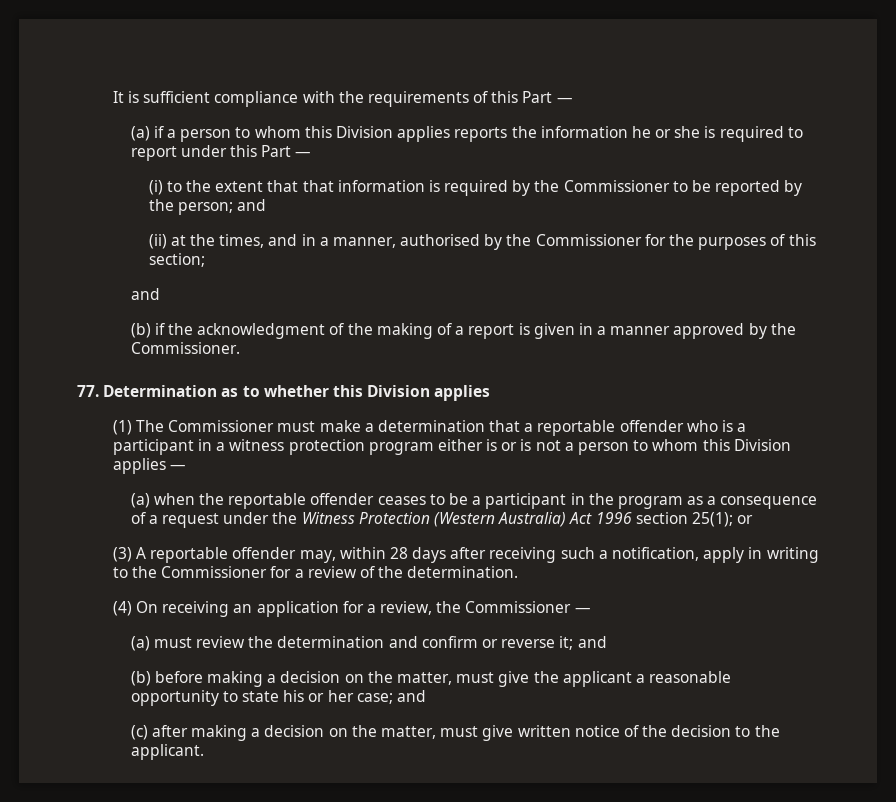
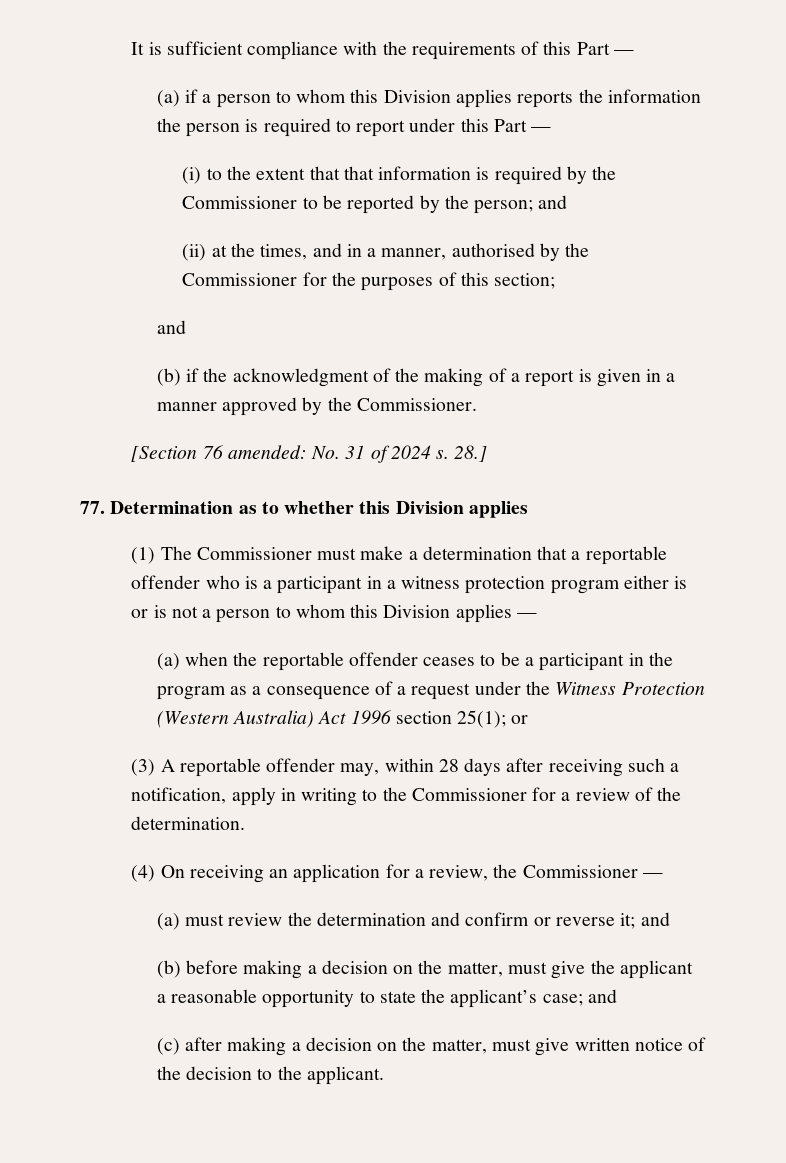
[631,126,701,138] he or she -> [156,118,241,137] the person
(240, 348) none -> [131,445,488,463] // [Section 76 amended: No. 31 of 2024 s. 28.]
[283,690,354,702] his or her -> [421,989,538,1008] the applicant’s

